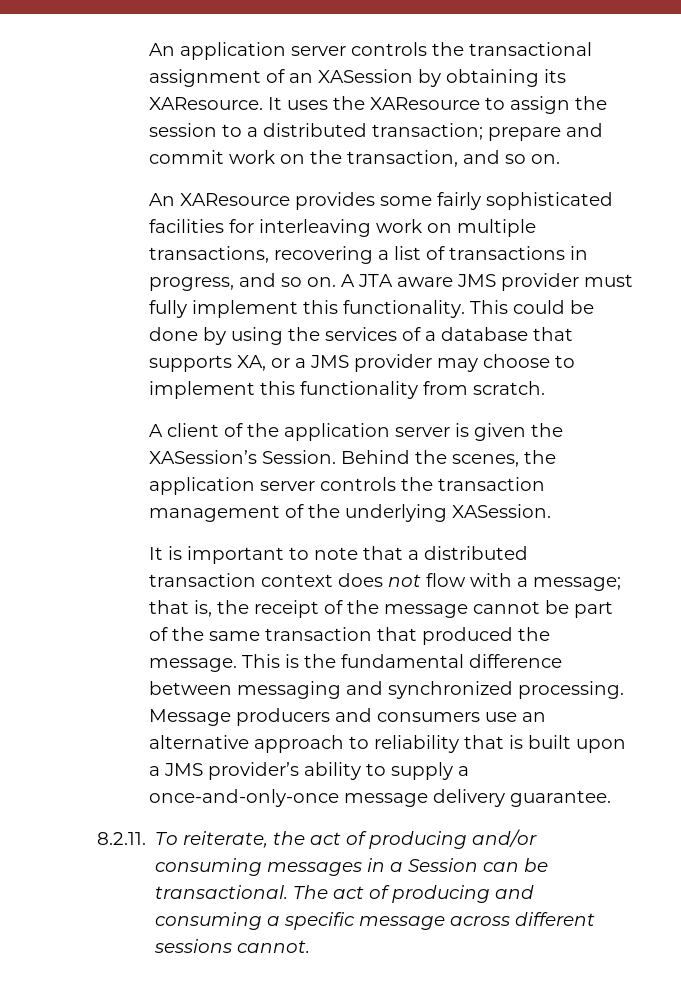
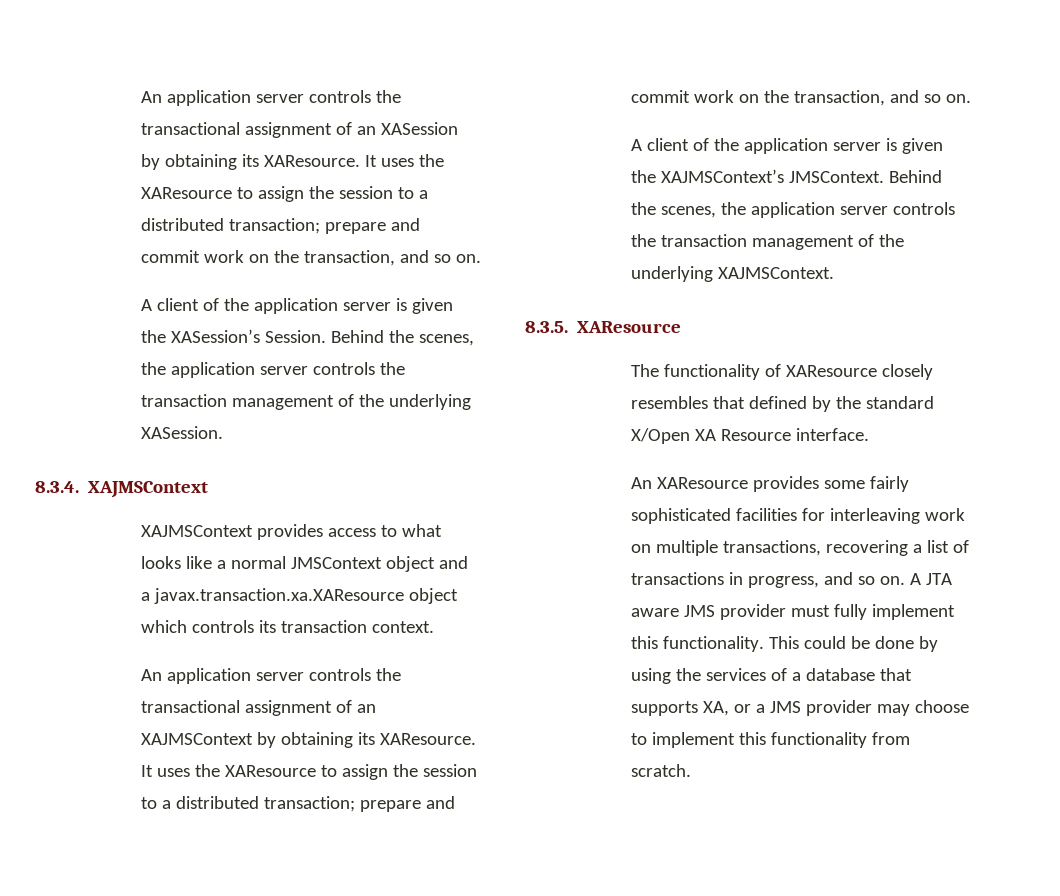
(561, 159) none -> [141,298,454,314] [141,329,475,346] [141,362,406,378] [141,394,472,410] [141,426,224,439] [35,481,209,498] [141,524,443,540] [141,556,469,572] [141,588,459,604] [141,620,435,633] [141,668,402,684] [141,700,377,716] [141,732,477,748] [141,764,478,780] [141,796,456,812] [631,90,972,106] [631,138,944,154] [631,169,943,183] [631,202,956,218] [631,234,905,250] [631,266,835,282] [525,321,682,333] [631,364,934,380] [631,396,935,412] [631,428,870,444] // A client of the application server is given the XASession’s Session. Behind the scenes, the application server controls the transaction management of the underlying XASession. // 8.3.4. XAJMSContext // XAJMSContext provides access to what looks like a normal JMSContext object and a javax.transaction.xa.XAResource object which controls its transaction context. // An application server controls the transactional assignment of an XAJMSContext by obtaining its XAResource. It uses the XAResource to assign the session to a distributed transaction; prepare and commit work on the transaction, and so on. // A client of the application server is given the XAJMSContext’s JMSContext. Behind the scenes, the application server controls the transaction management of the underlying XAJMSContext. // 8.3.5. XAResource // The functionality of XAResource closely resembles that defined by the standard X/Open XA Resource interface.
[149,423,564,441] [149,450,557,467] [149,477,546,495] [149,504,552,522] [149,546,529,564] [149,573,622,591] [149,600,614,618] [149,627,551,645] [149,654,563,672] [149,681,625,699] [149,708,547,726] [149,735,627,753] [149,762,470,780] [149,789,612,807] [97,829,538,849] [155,858,549,876] [155,885,535,903] [155,912,596,930] [154,939,311,953] // A client of the application server is given the XASession’s Session. Behind the scenes, the application server controls the transaction management of the underlying XASession. // It is important to note that a distributed transaction context does not flow with a message; that is, the receipt of the message cannot be part of the same transaction that produced the message. This is the fundamental difference between messaging and synchronized processing. Message producers and consumers use an alternative approach to reliability that is built upon a JMS provider’s ability to supply a once-and-only-once message delivery guarantee. // 8.2.11. To reiterate, the act of producing and/or consuming messages in a Session can be transactional. The act of producing and consuming a specific message across different sessions cannot. -> (692, 770) none

